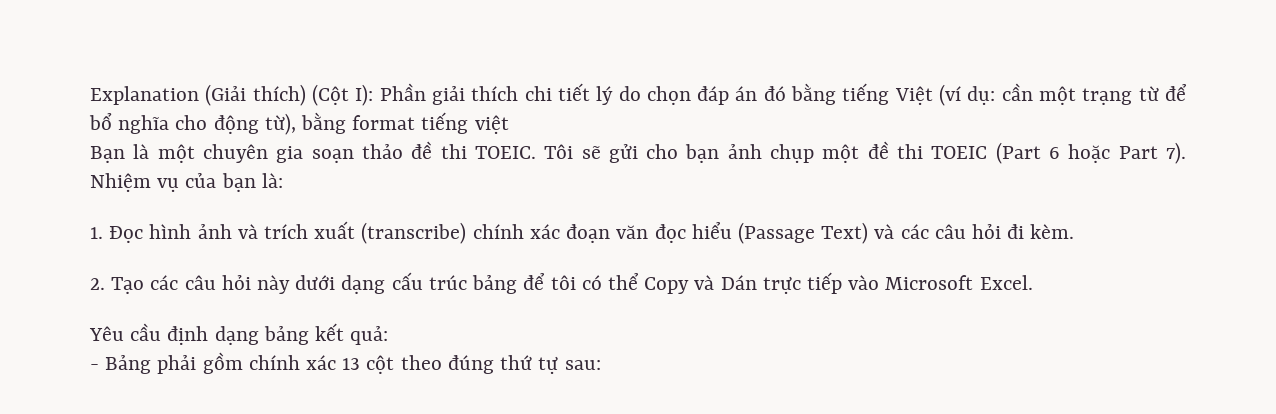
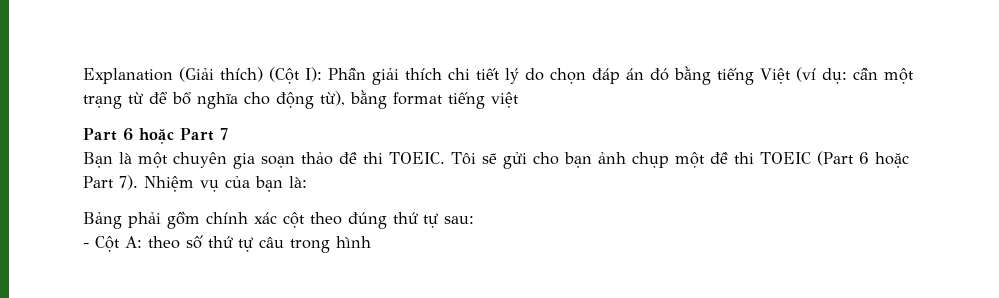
(509, 124) none -> [83,128,228,144] // Part 6 hoặc Part 7
[90,221,1075,244] [90,272,1033,294] [89,323,389,345] [90,364,99,370] 1. Đọc hình ảnh và trích xuất (transcribe) chính xác đoạn văn đọc hiểu (Passage Text) và các câu hỏi đi kèm. // 2. Tạo các câu hỏi này dưới dạng cấu trúc bảng để tôi có thể Copy và Dán trực tiếp vào Microsoft Excel. // Yêu cầu định dạng bảng kết quả: // - -> (307, 182) none
[342,358,361,370] 13 -> (277, 218) none
(601, 365) none -> [83,235,371,253] // - Cột A: theo số thứ tự câu trong hình

